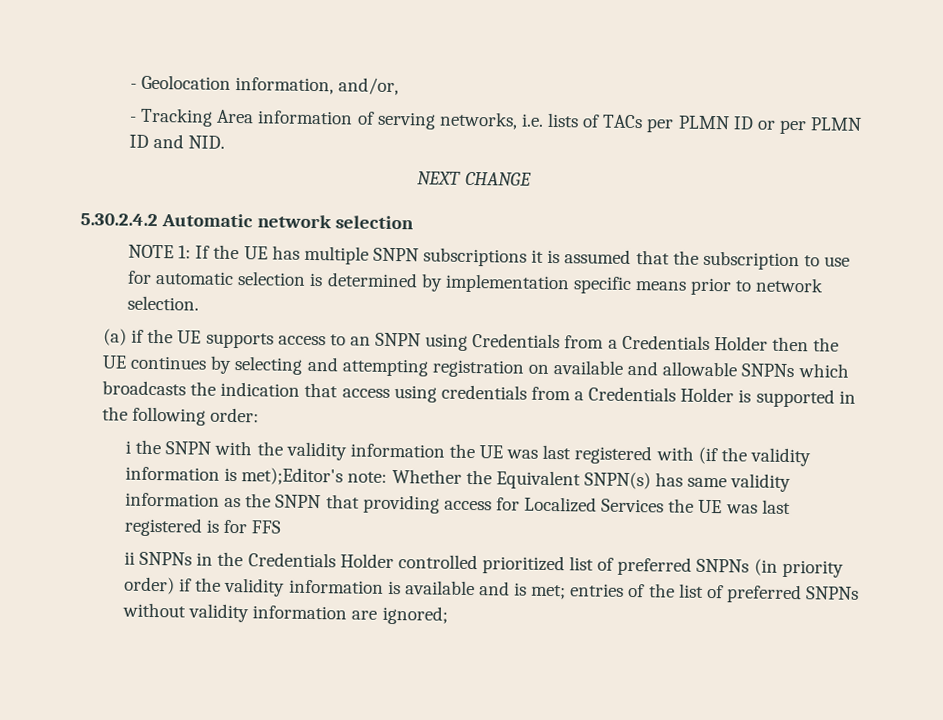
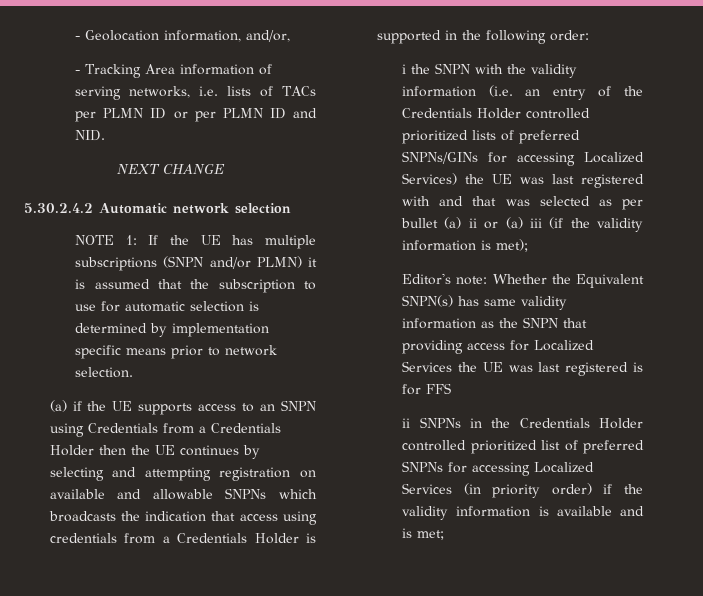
[372,247,528,267] SNPN subscriptions -> [75,256,302,271] subscriptions (SNPN and/or PLMN)
(445, 450) none -> [488,85,643,100] [402,108,591,119] [402,130,581,144] [402,151,644,166] [402,173,458,185] (i.e. an entry of the Credentials Holder controlled prioritized lists of preferred SNPNs/GINs for accessing Localized Services)
(694, 453) none -> [439,196,643,210] [401,217,542,229] and that was selected as per bullet (a) ii or (a) iii
[241,467,344,486] met);Editor's -> [496,239,529,252] [402,273,452,285] met); // Editor's
(750, 565) none -> [448,462,595,476] [402,483,453,494] for accessing Localized Services
[570,583,860,604] [122,602,448,625] entries of the list of preferred SNPNs without validity information are ignored; -> (445, 535) none

